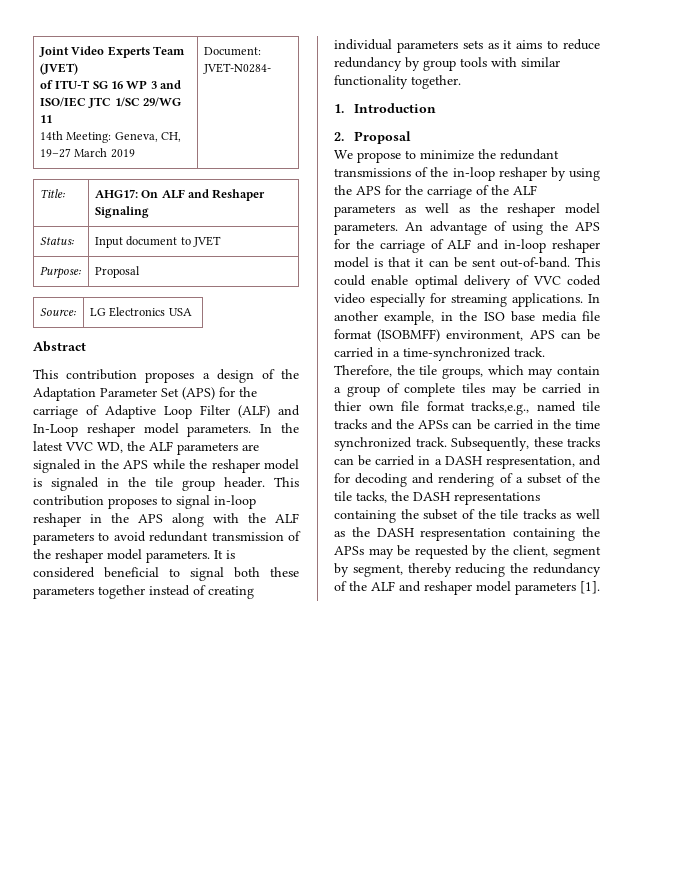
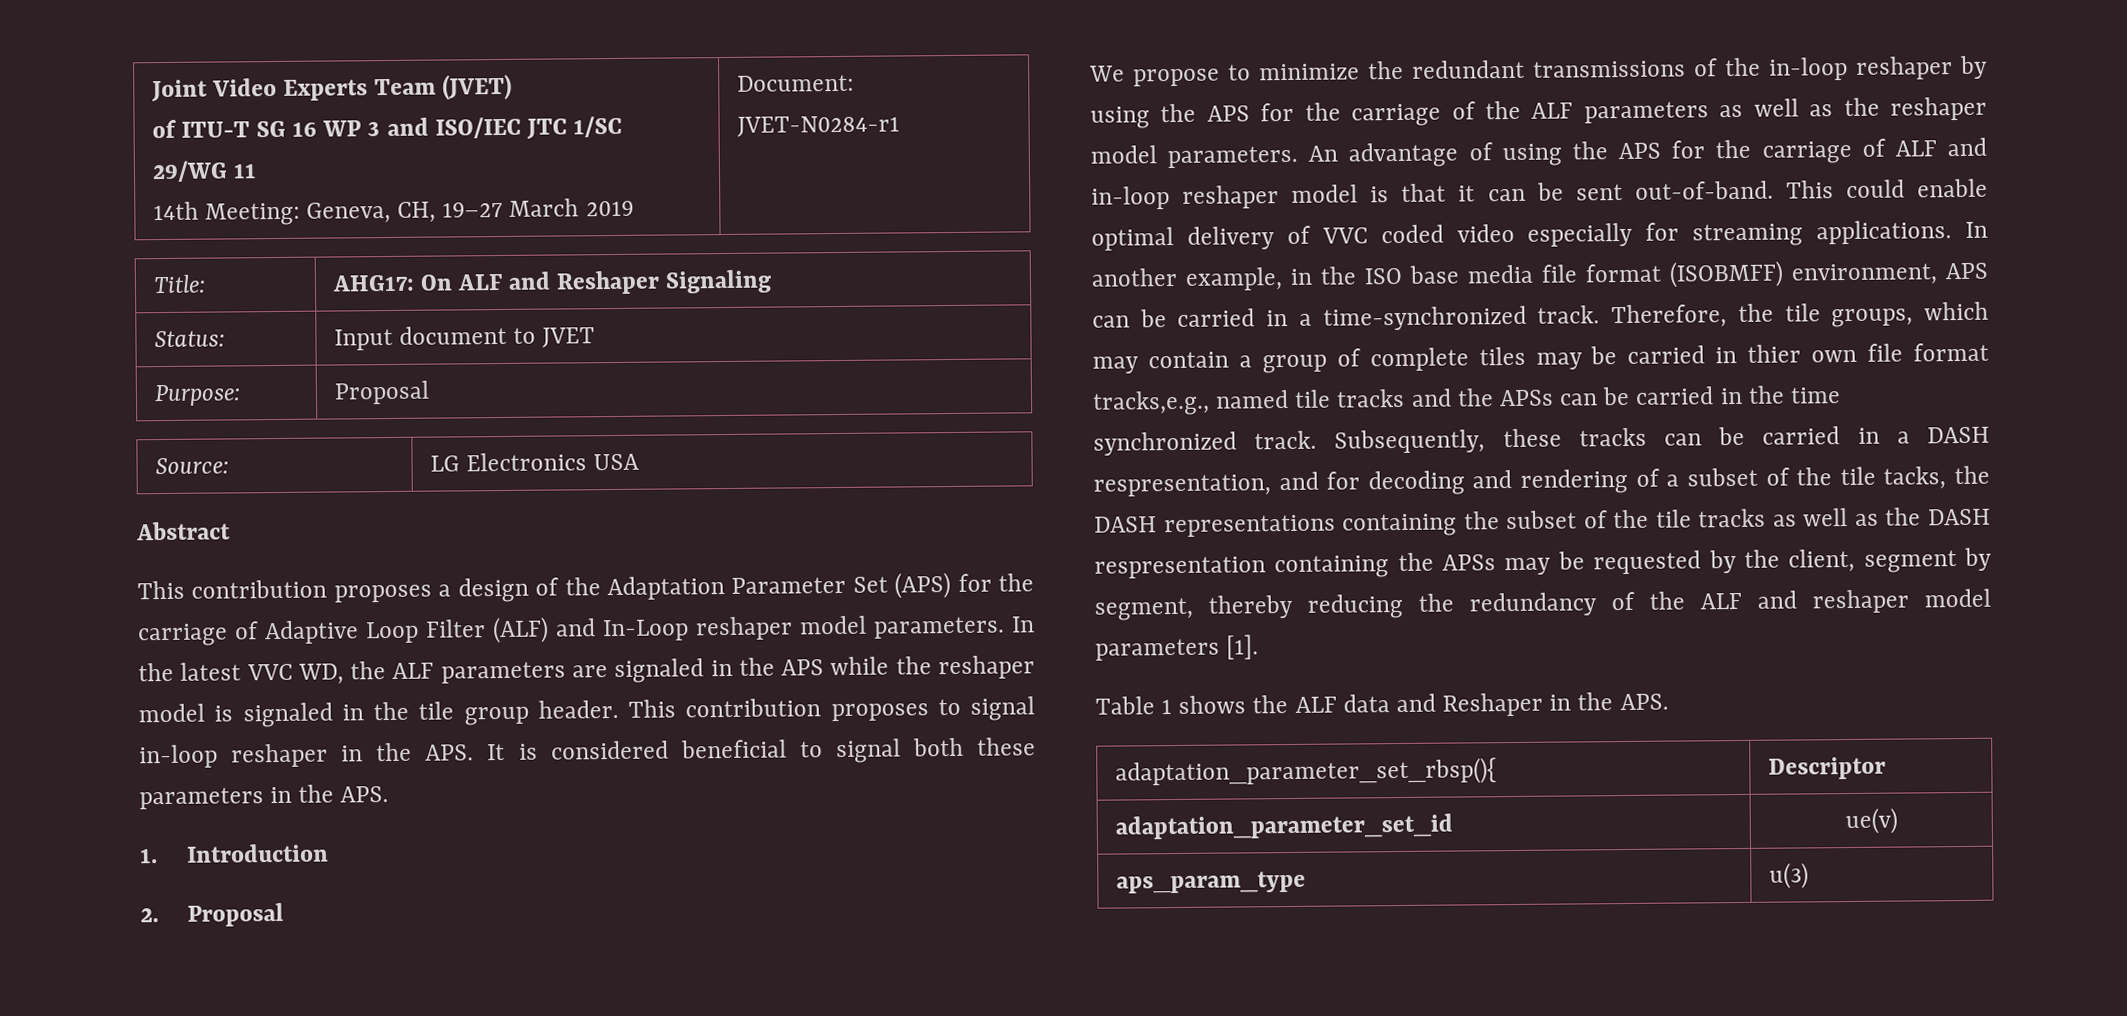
[202,63,271,74] JVET-N0284- -> [736,115,900,137] JVET-N0284-r1
[138,513,299,527] [33,531,301,545] [33,549,210,563] APS along with the ALF parameters to avoid redundant transmission of the reshaper model parameters. -> [425,744,475,761] APS.
[98,585,254,599] [334,39,600,53] [334,57,560,71] [334,75,461,89] together instead of creating individual parameters sets as it aims to reduce redundancy by group tools with similar functionality together. -> [270,784,390,804] in the APS.
(600, 587) none -> [1095,692,1669,717] [1114,757,1497,787] [1767,756,1886,780] [1114,813,1453,840] [1844,807,1898,835] [1115,870,1306,894] [1768,862,1809,889] // Table 1 shows the ALF data and Reshaper in the APS. // adaptation_parameter_set_rbsp(){ | Descriptor // adaptation_parameter_set_id | ue(v) // aps_param_type | u(3)

